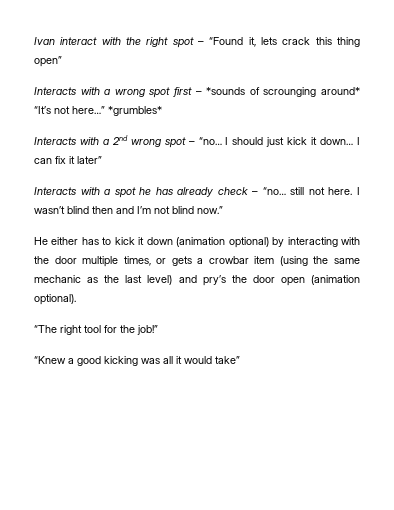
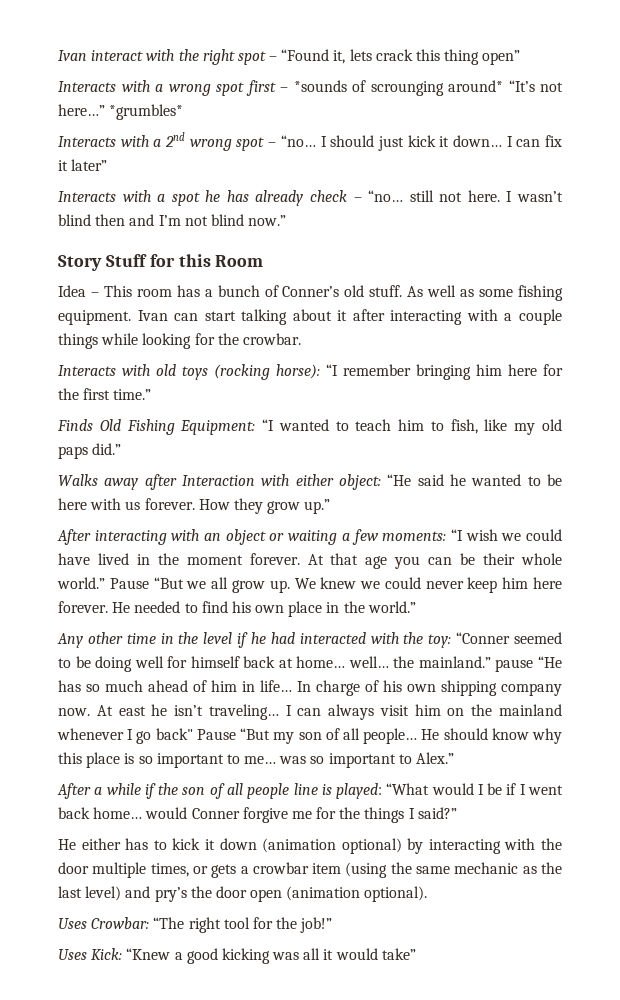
(223, 210) none -> [58,254,264,271] [58,285,563,301] [58,309,562,325] [58,333,301,349] [58,364,563,380] [58,388,152,400] [57,419,562,435] [58,443,122,459] [58,474,562,490] [58,498,331,514] [57,529,562,545] [58,553,562,569] [57,577,562,593] [58,601,416,617] [57,632,562,648] [58,656,562,672] [58,680,562,696] [58,704,562,720] [57,728,562,744] [58,752,455,768] [57,783,563,799] [58,807,457,823] // Story Stuff for this Room // Idea – This room has a bunch of Conner’s old stuff. As well as some fishing equipment. Ivan can start talking about it after interacting with a couple things while looking for the crowbar. // Interacts with old toys (rocking horse): “I remember bringing him here for the first time.” // Finds Old Fishing Equipment: “I wanted to teach him to fish, like my old paps did.” // Walks away after Interaction with either object: “He said he wanted to be here with us forever. How they grow up.” // After interacting with an object or waiting a few moments: “I wish we could have lived in the moment forever. At that age you can be their whole world.” Pause “But we all grow up. We knew we could never keep him here forever. He needed to find his own place in the world.” // Any other time in the level if he had interacted with the toy: “Conner seemed to be doing well for himself back at home… well… the mainland.” pause “He has so much ahead of him in life… In charge of his own shipping company now. At east he isn’t traveling… I can always visit him on the mainland whenever I go back" Pause “But my son of all people… He should know why this place is so important to me… was so important to Alex.” // After a while if the son of all people line is played: “What would I be if I went back home… would Conner forgive me for the things I said?”
(76, 299) none -> [58,917,150,929] Uses Crowbar:
(158, 330) none -> [58,948,123,960] Uses Kick:

